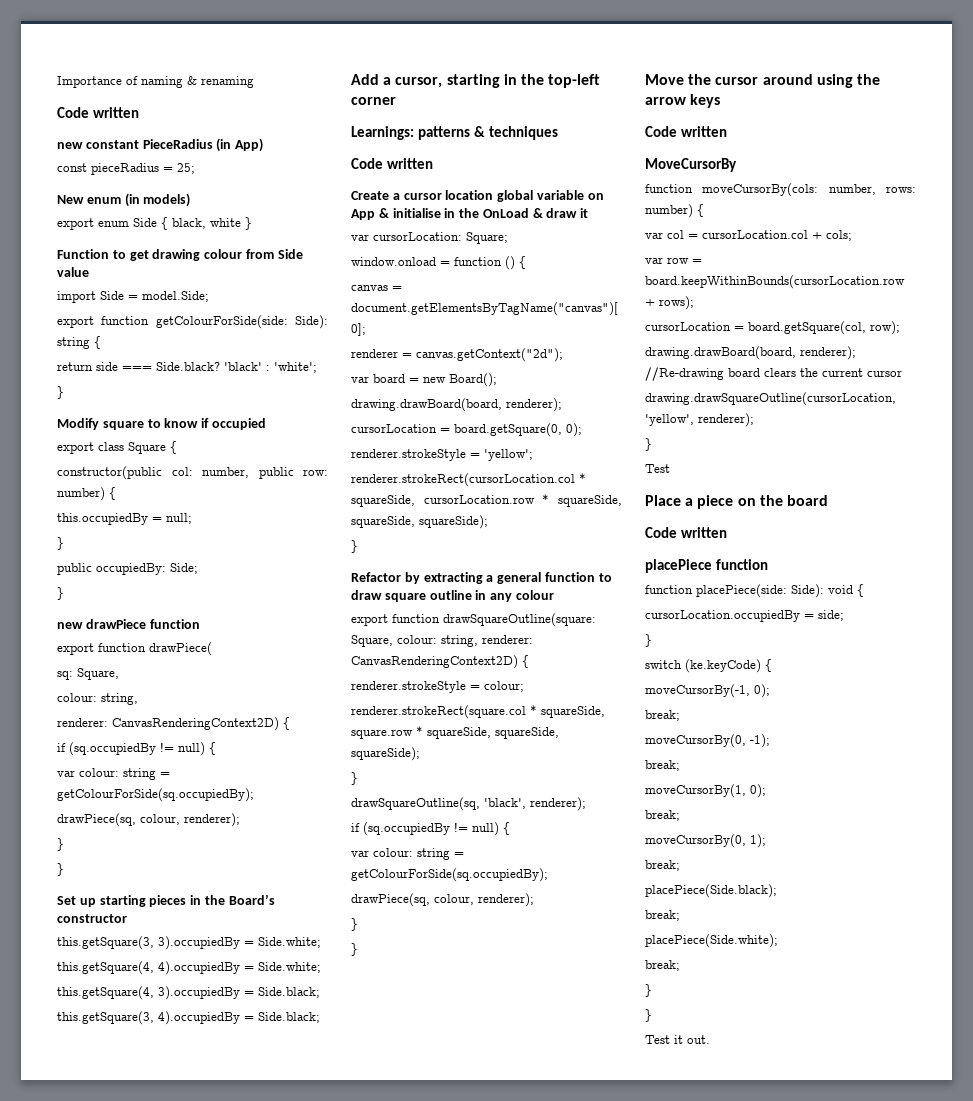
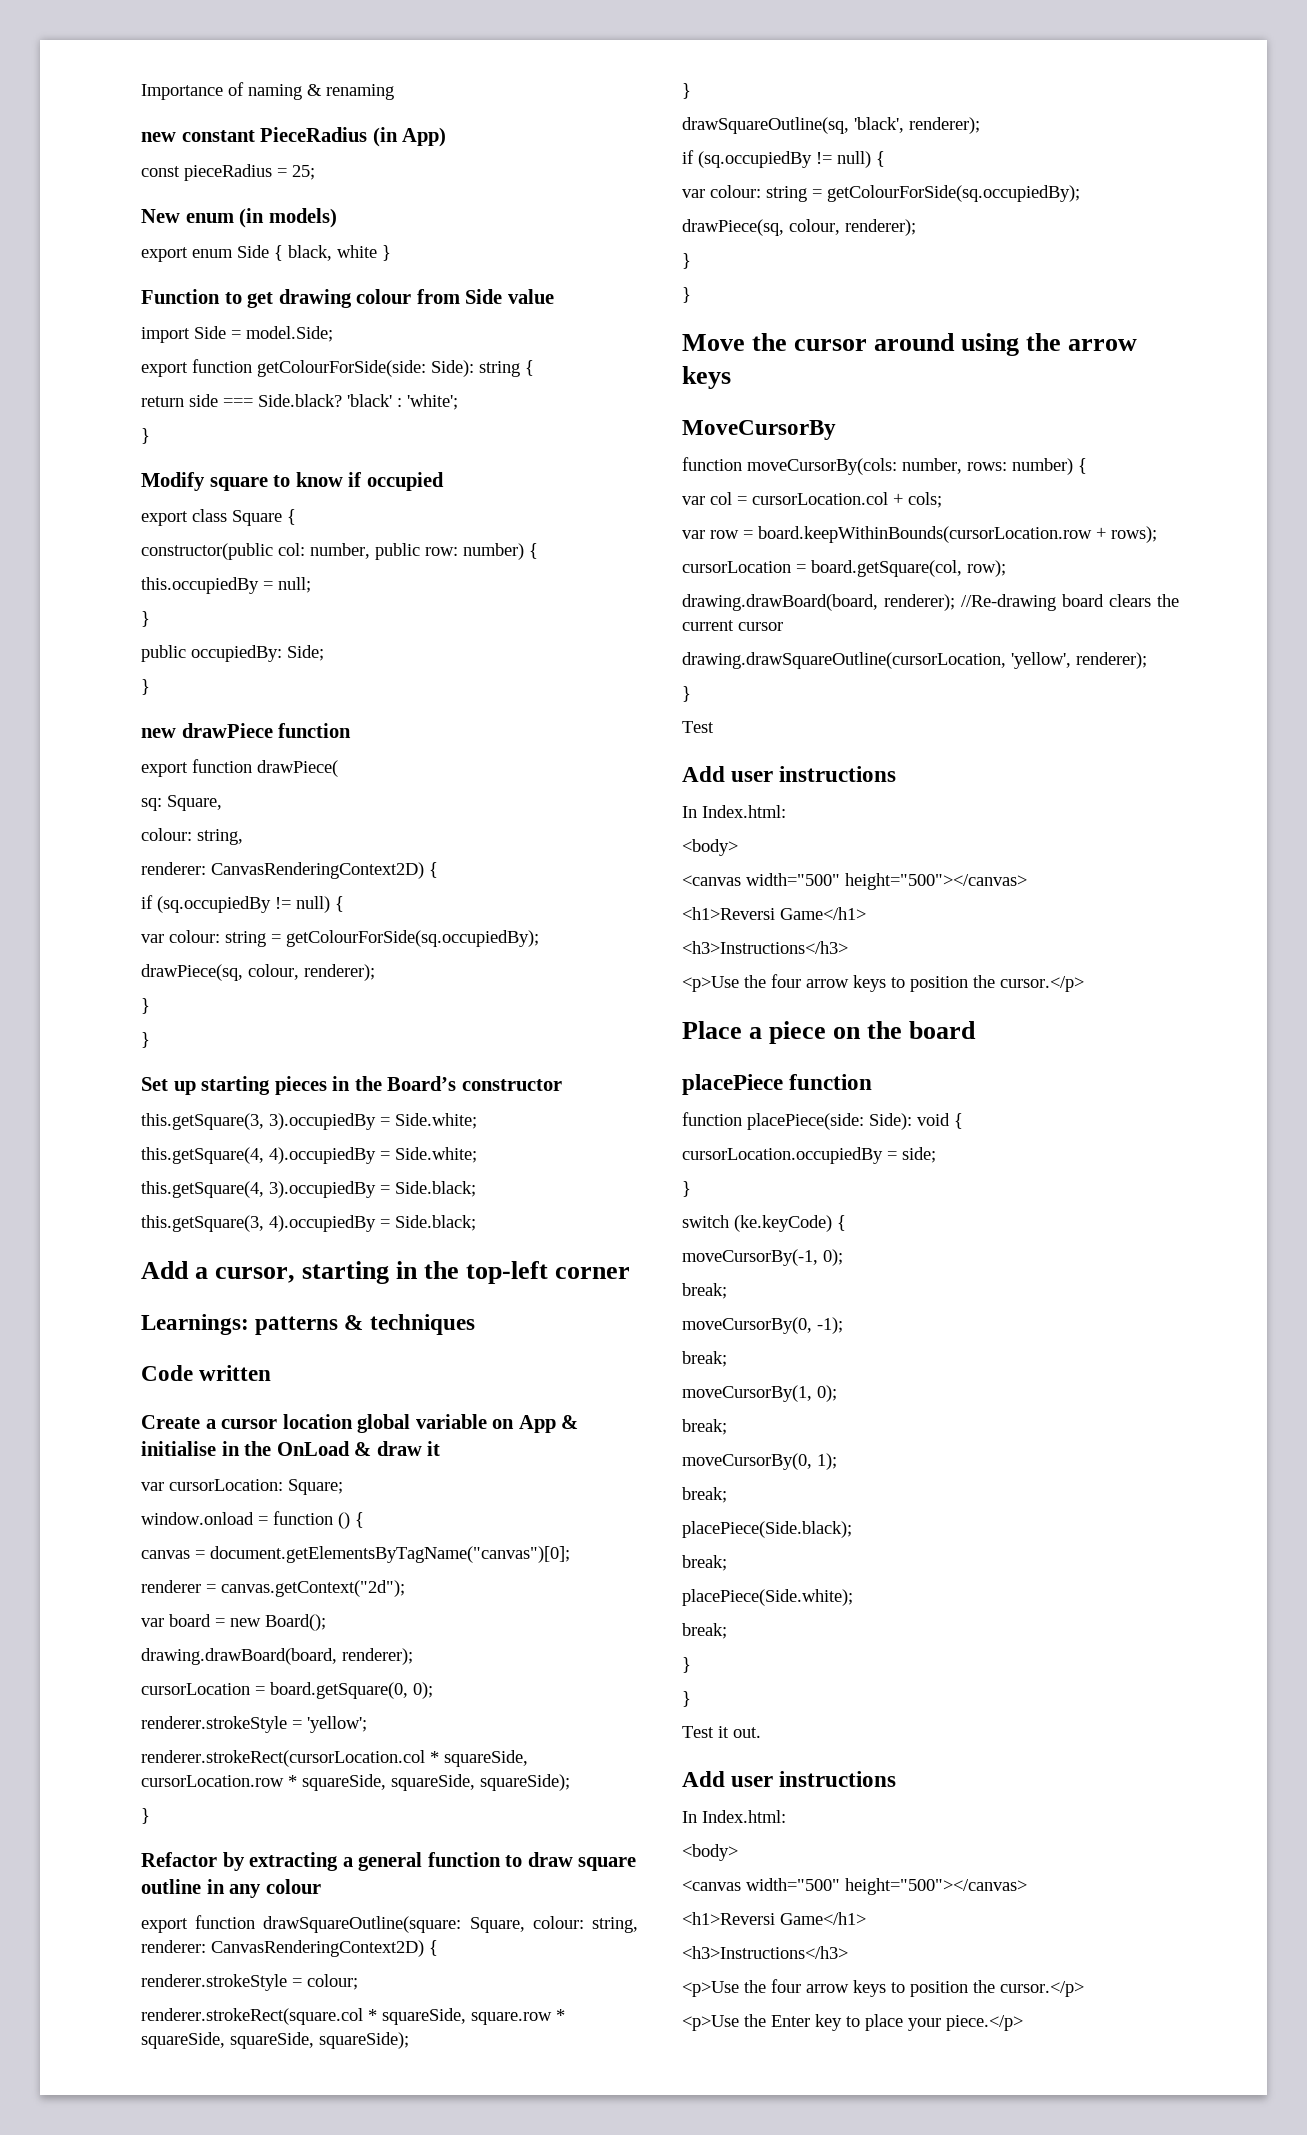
[57,107,139,118] // Code written -> (394, 92) none
[645,126,727,137] // Code written -> (731, 377) none
(670, 468) none -> [682,766,897,782] [682,805,786,818] [682,839,738,856] [682,873,1027,890] [682,907,866,920] [682,941,848,954] [682,974,1084,992] // Add user instructions // In Index.html: // <body> // <canvas width="500" height="500"></canvas> // <h1>Reversi Game</h1> // <h3>Instructions</h3> // <p>Use the four arrow keys to position the cursor.</p>
[645,527,727,538] // Code written -> (977, 1030) none
(710, 1039) none -> [682,1771,897,1787] [682,1810,786,1823] [682,1844,738,1861] [682,1878,1027,1895] [682,1912,866,1925] [682,1946,848,1959] [682,1979,1084,1997] [682,2014,1023,2031] // Add user instructions // In Index.html: // <body> // <canvas width="500" height="500"></canvas> // <h1>Reversi Game</h1> // <h3>Instructions</h3> // <p>Use the four arrow keys to position the cursor.</p> // <p>Use the Enter key to place your piece.</p>

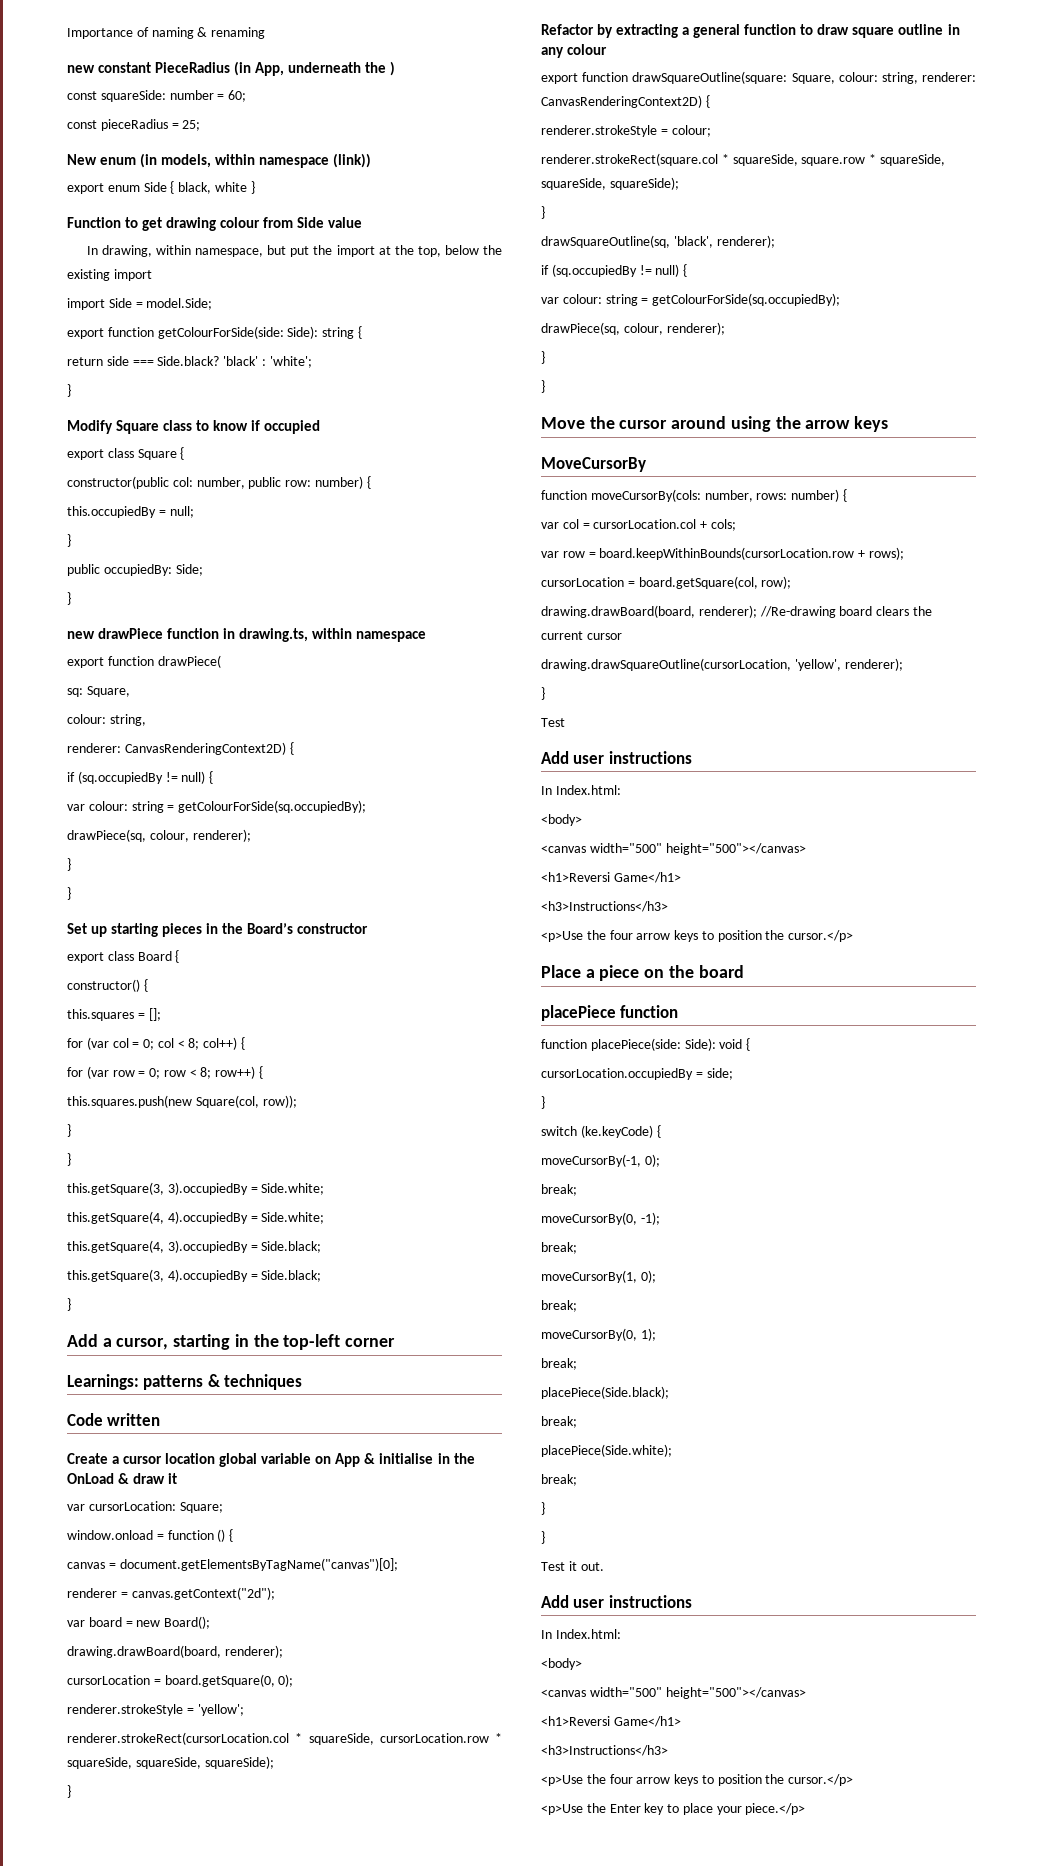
[402,127,447,147] App) -> [255,61,396,76] [67,90,247,102] App, underneath the ) // const squareSide: number = 60;
[268,208,337,228] models) -> [161,153,372,168] models, within namespace (link))
(554, 296) none -> [86,245,503,257] [67,269,152,281] // In drawing, within namespace, but put the import at the top, below the existing import
[209,477,268,491] square -> [116,420,193,434] Square class
(352, 730) none -> [223,628,427,642] in drawing.ts, within namespace
(562, 1085) none -> [67,950,180,963] [67,979,148,992] [67,1008,161,1021] [67,1037,246,1050] [67,1066,264,1079] [67,1095,297,1108] [67,1124,71,1137] [67,1153,71,1166] // export class Board { // constructor() { // this.squares = []; // for (var col = 0; col < 8; col++) { // for (var row = 0; row < 8; row++) { // this.squares.push(new Square(col, row)); // } // }
(476, 1223) none -> [67,1298,71,1311] // }

